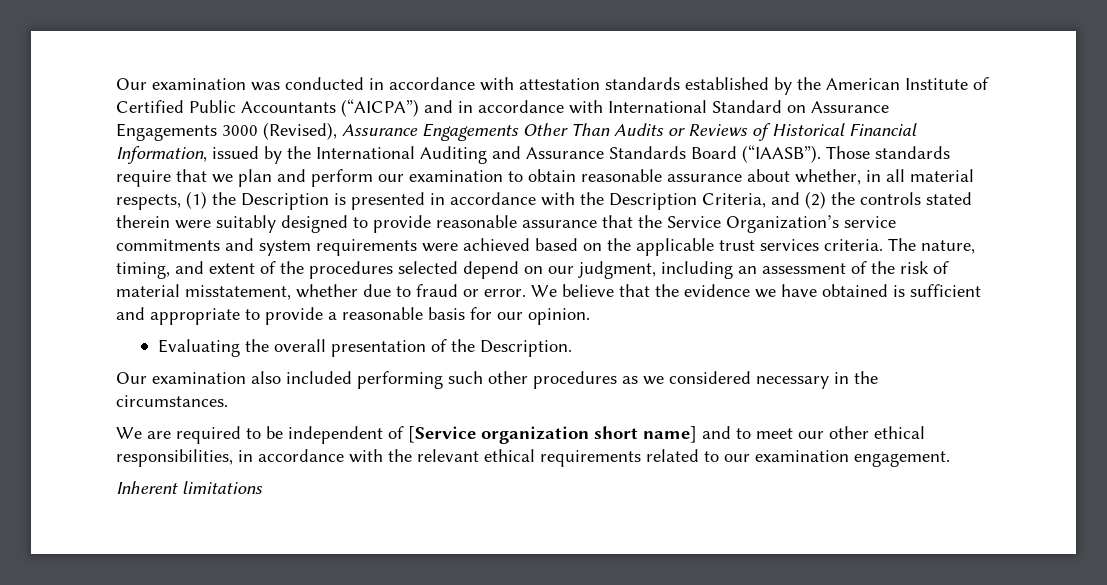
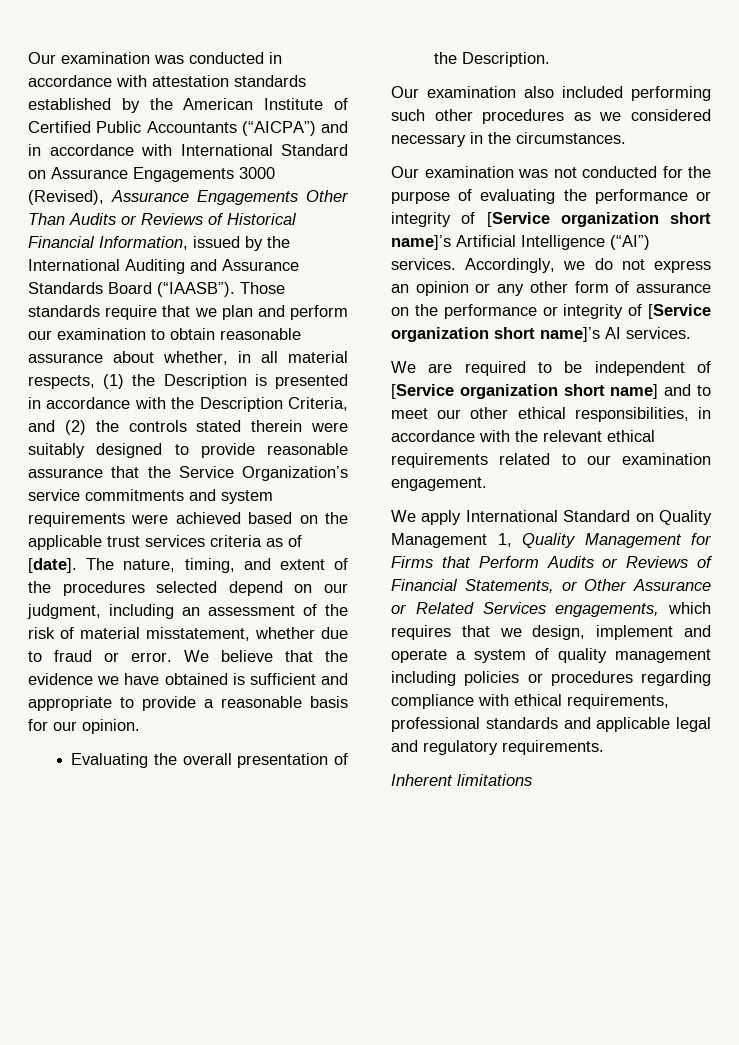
[824,239,883,251] criteria. -> [210,535,302,547] [28,558,77,573] criteria as of [date].
(228, 401) none -> [391,166,711,178] [391,189,711,204] [391,212,711,227] [391,235,650,250] [391,258,711,273] [391,281,711,296] [391,304,711,319] [391,327,691,342] // Our examination was not conducted for the purpose of evaluating the performance or integrity of [Service organization short name]’s Artificial Intelligence (“AI”) services. Accordingly, we do not express an opinion or any other form of assurance on the performance or integrity of [Service organization short name]’s AI services.
(950, 459) none -> [391,510,712,525] [391,533,712,548] [391,556,713,568] [391,579,711,593] [391,602,711,617] [391,625,711,640] [391,648,711,663] [391,671,711,686] [391,694,669,709] [391,717,711,732] [391,740,604,755] // We apply International Standard on Quality Management 1, Quality Management for Firms that Perform Audits or Reviews of Financial Statements, or Other Assurance or Related Services engagements, which requires that we design, implement and operate a system of quality management including policies or procedures regarding compliance with ethical requirements, professional standards and applicable legal and regulatory requirements.

